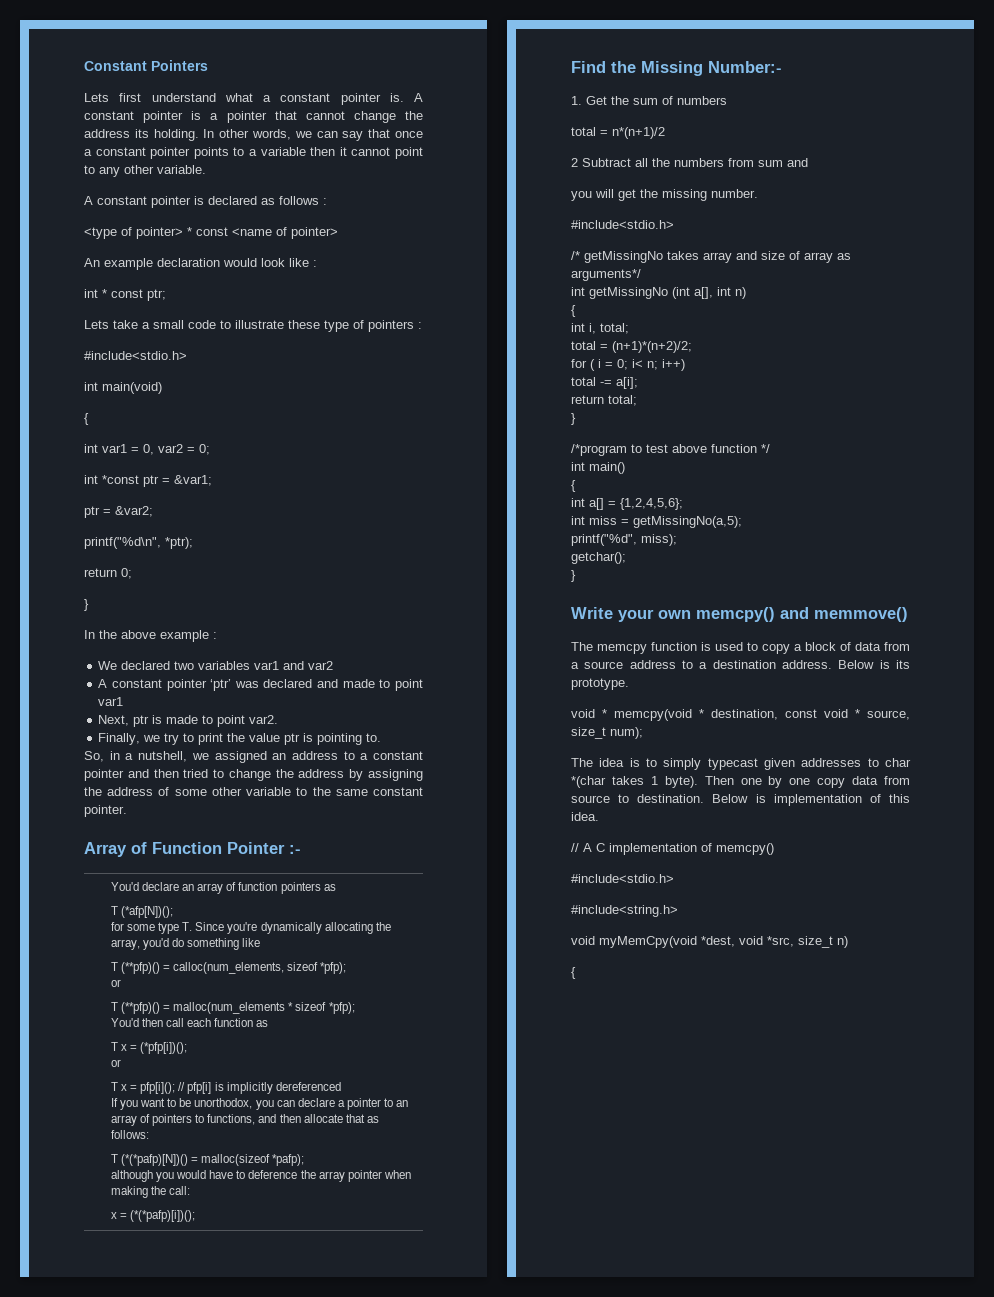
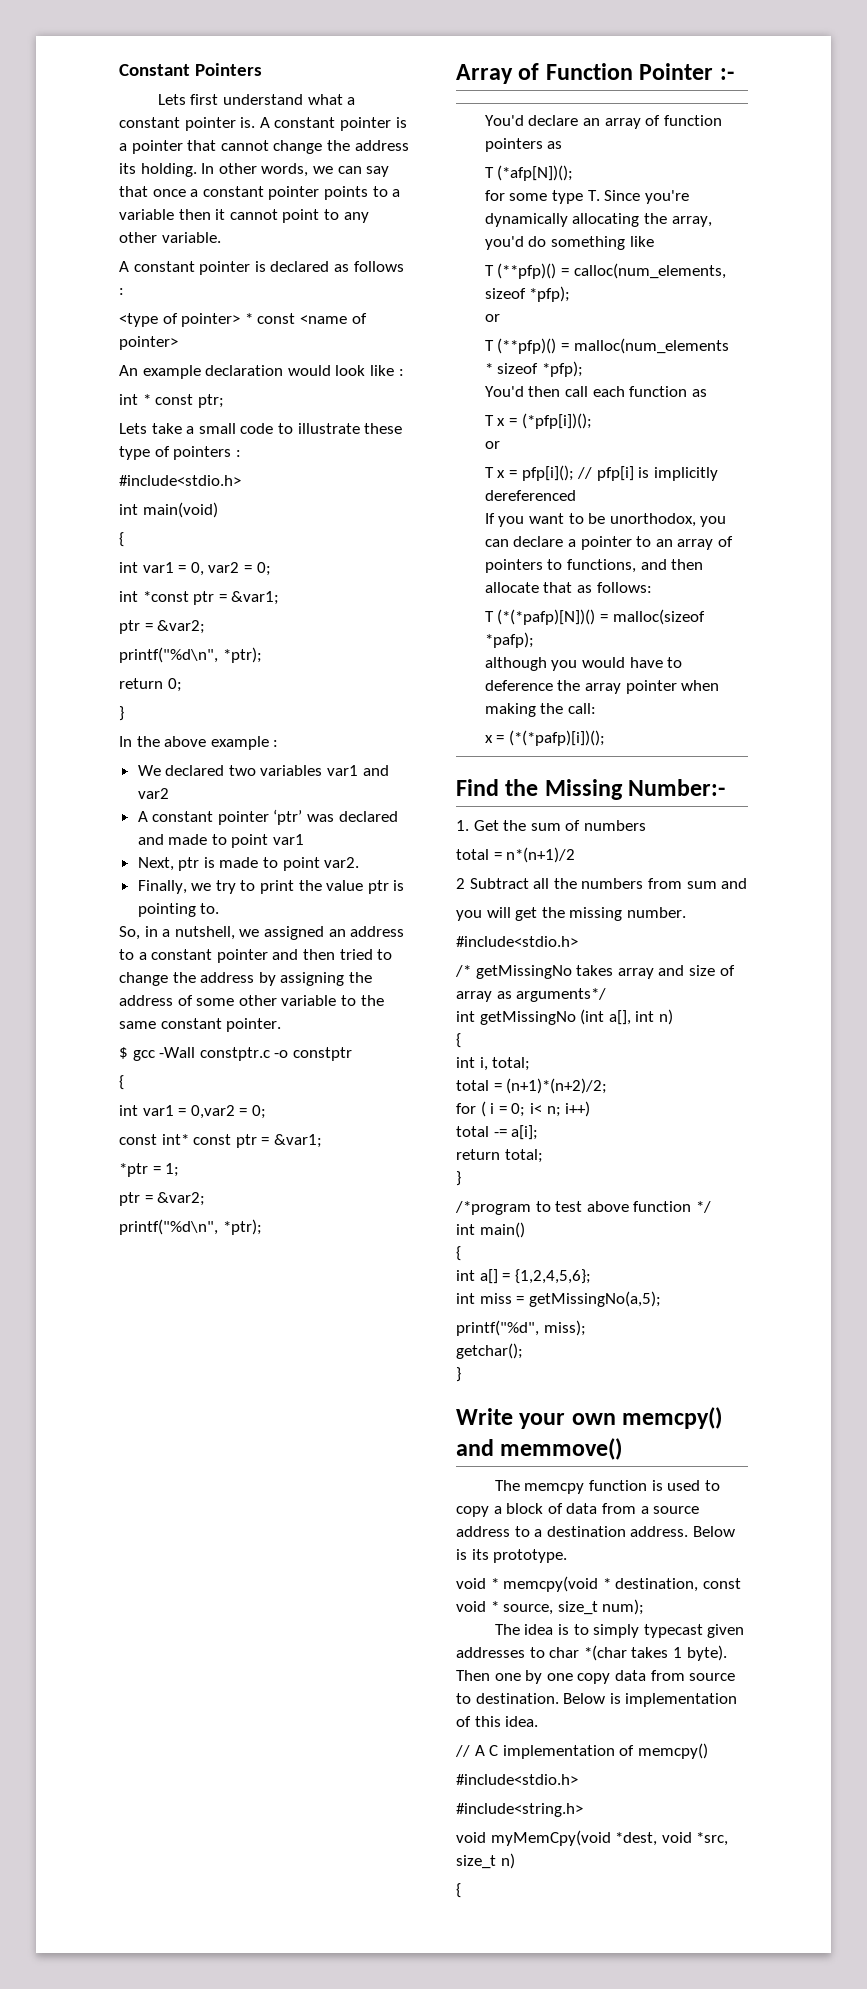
(127, 811) none -> [119,1047,352,1061] [119,1075,124,1090] [119,1105,266,1119] [119,1134,322,1148] [119,1163,180,1177] [119,1192,206,1206] [119,1219,262,1235] // $ gcc -Wall constptr.c -o constptr // { // int var1 = 0,var2 = 0; // const int* const ptr = &var1; // *ptr = 1; // ptr = &var2; // printf("%d\n", *ptr);

